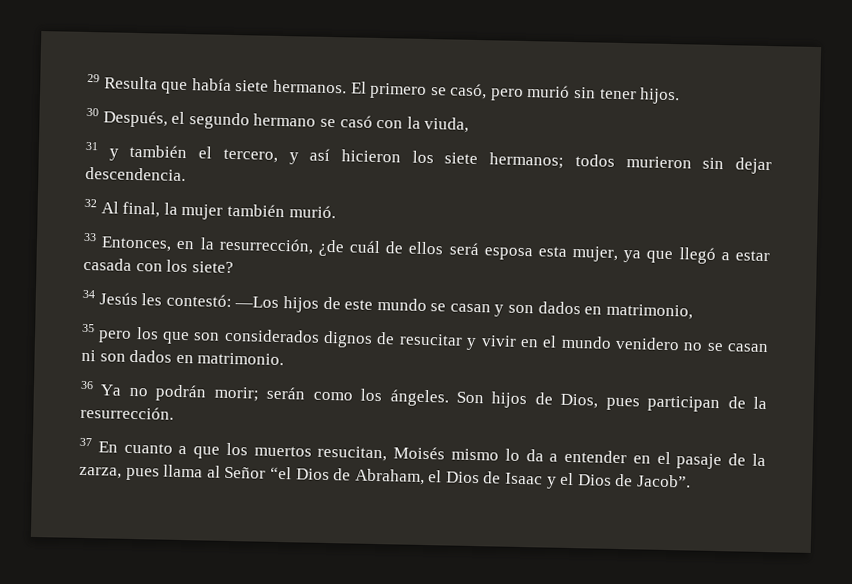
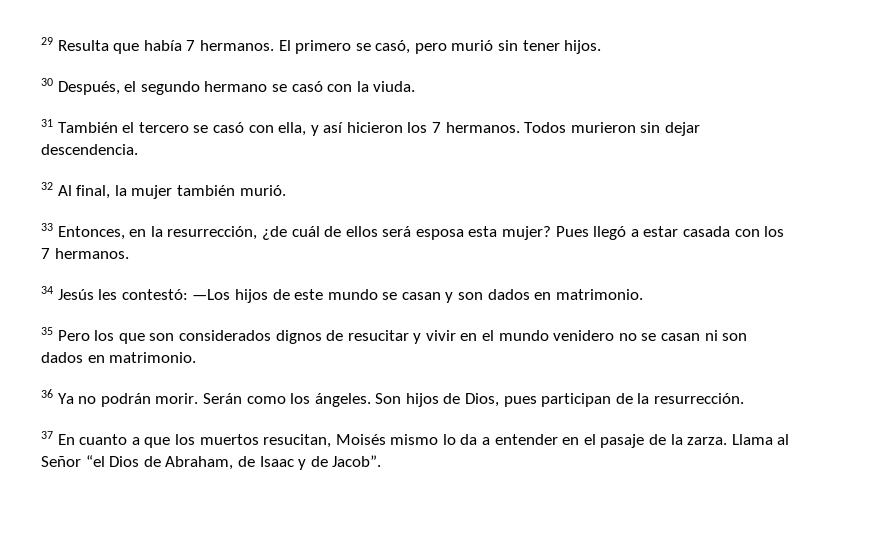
[235,80,270,92] siete -> [186,40,196,51] 7
[424,116,470,133] viuda, -> [373,81,416,92] viuda.
[108,144,278,163] y también el tercero, -> [57,122,307,136] También el tercero se casó con ella,
[444,152,615,169] siete hermanos; todos -> [432,122,567,133] 7 hermanos. Todos
[572,246,674,264] mujer, ya que -> [502,226,589,240] mujer? Pues
[191,261,234,274] siete? -> [41,248,129,259] 7 hermanos.
[605,303,693,320] matrimonio, -> [555,289,643,300] matrimonio.
[98,330,133,343] pero -> [57,330,90,341] Pero
[213,386,307,402] morir; serán -> [155,393,242,404] morir. Serán
[79,464,204,481] zarza, pues llama -> [687,434,773,445] zarza. Llama
[428,470,480,484] el Dios -> (234, 463) none
[560,472,612,486] el Dios -> (307, 464) none

